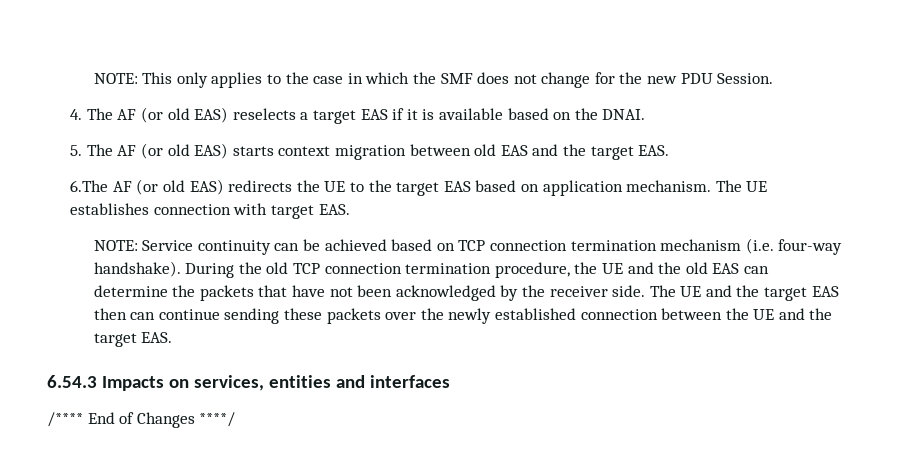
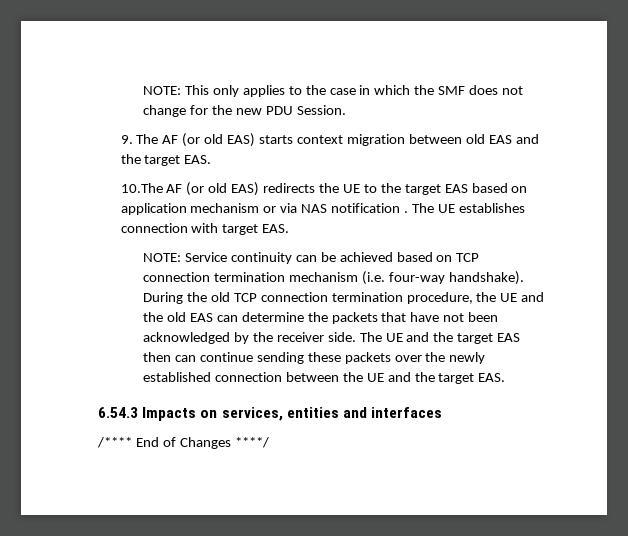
[70,107,646,124] [70,145,83,156] 4. The AF (or old EAS) reselects a target EAS if it is available based on the DNAI. // 5. -> [120,135,133,144] 9.
[70,180,109,192] 6.The -> [120,183,163,193] 10.The
[626,180,712,192] mechanism. -> [190,203,409,213] mechanism or via NAS notification .

